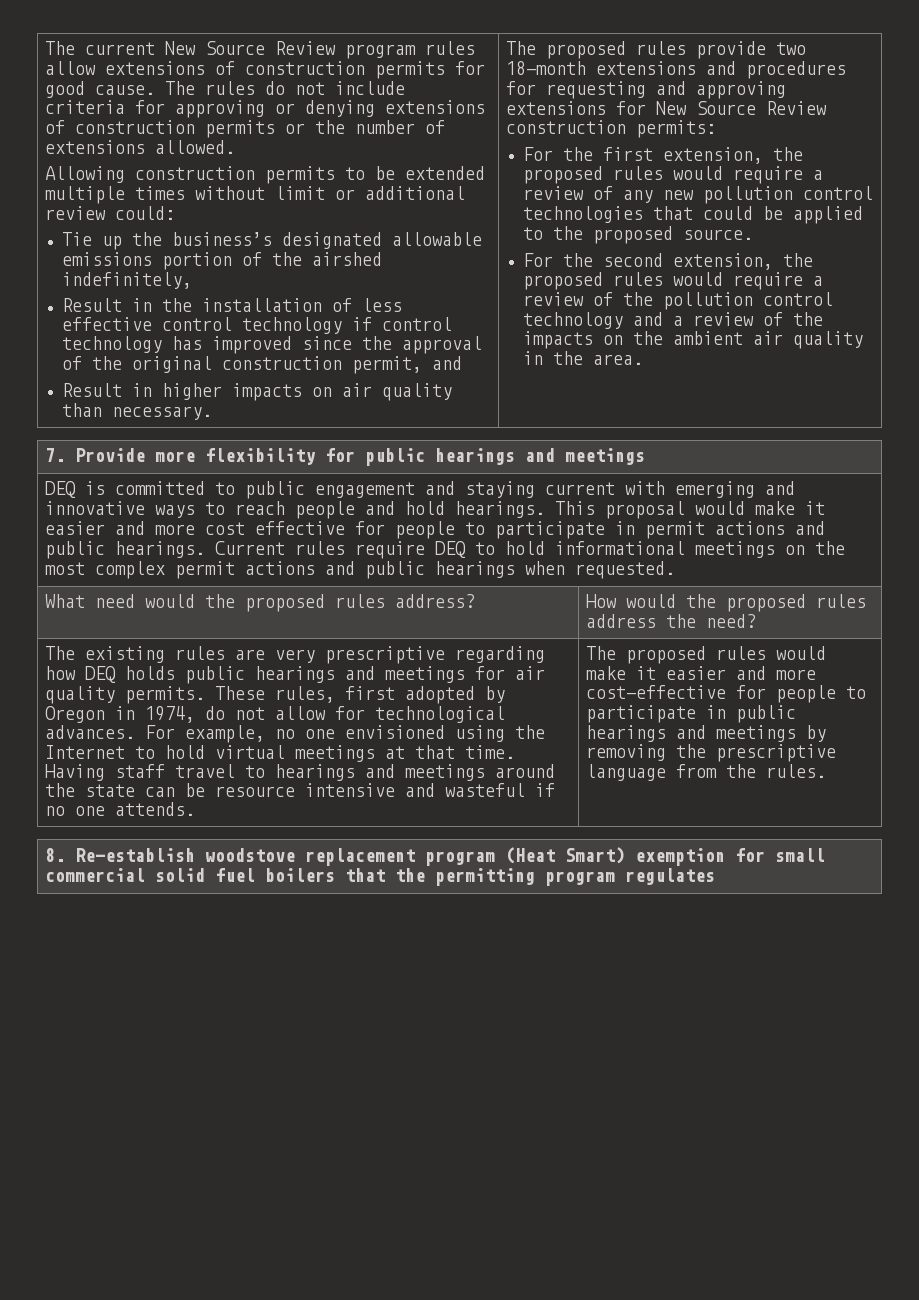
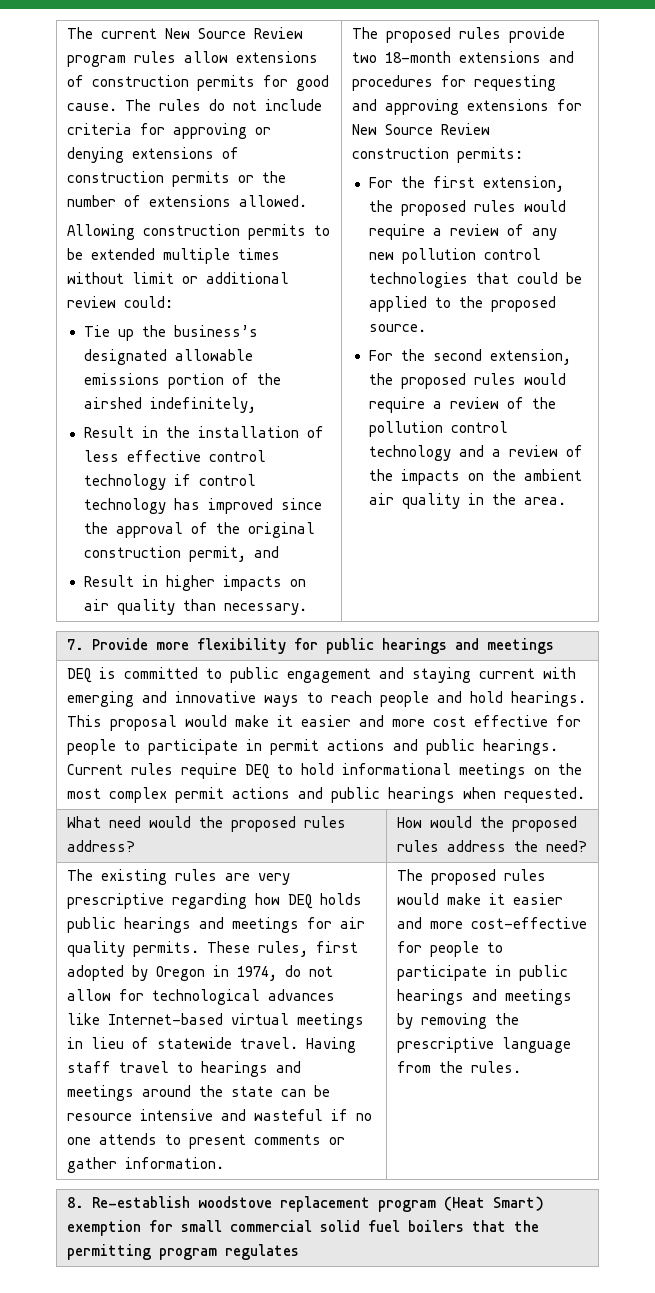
[45,725,546,743] [45,745,516,762] advances. For example, no one envisioned using the Internet to hold virtual meetings at that time. -> [268,989,336,1001] [67,1013,365,1029] [67,1037,299,1049] advances like Internet-based virtual meetings in lieu of statewide travel.
[115,802,196,816] attends. -> [99,1133,346,1149] [67,1157,225,1173] attends to present comments or gather information.

